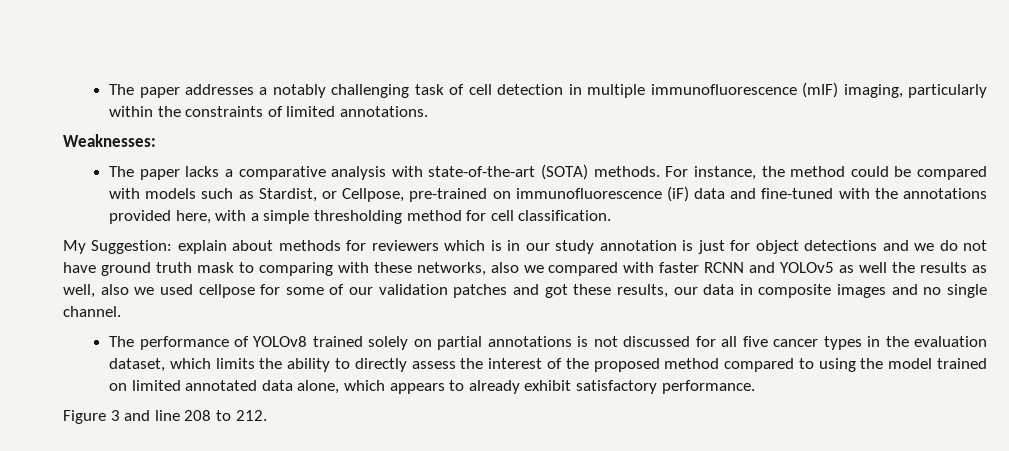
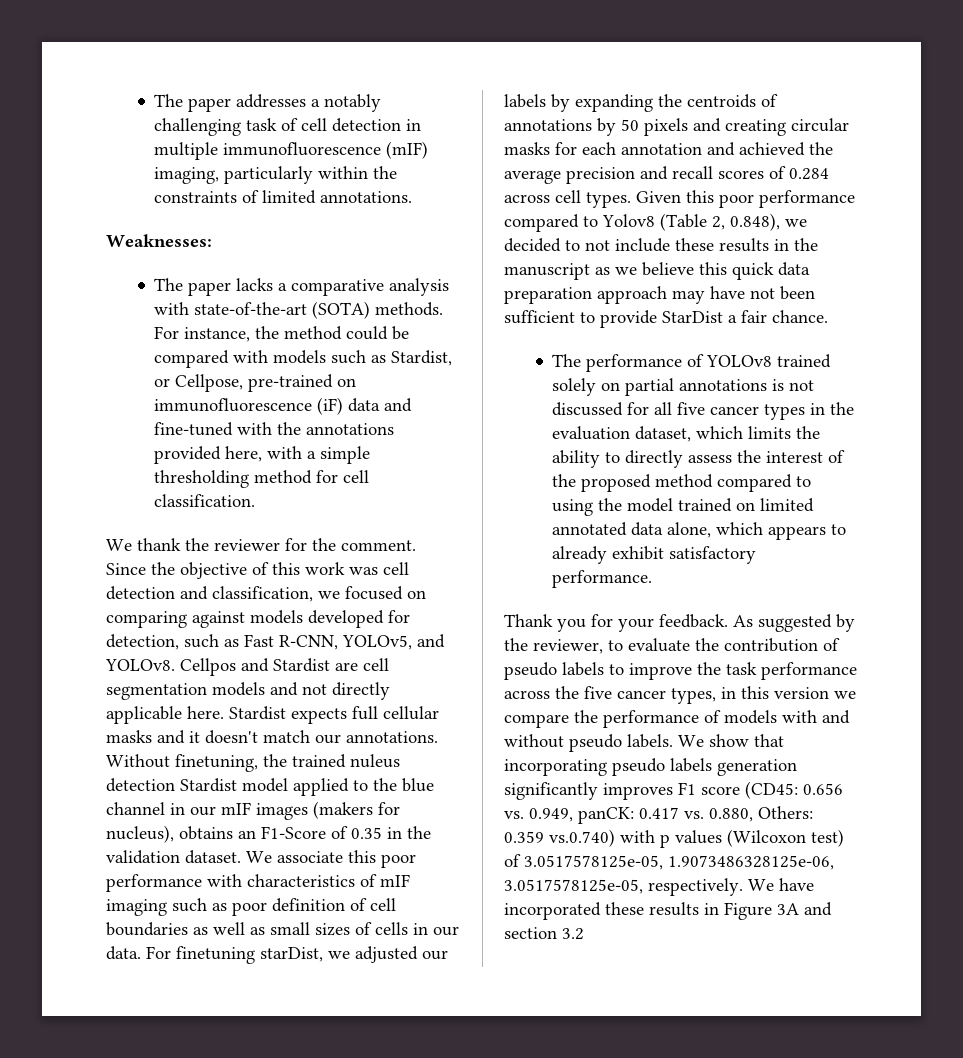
[63,240,988,254] [63,262,988,276] [63,284,987,298] [63,306,121,317] My Suggestion: explain about methods for reviewers which is in our study annotation is just for object detections and we do not have ground truth mask to comparing with these networks, also we compared with faster RCNN and YOLOv5 as well the results as well, also we used cellpose for some of our validation patches and got these results, our data in composite images and no single channel. -> [106,538,416,551] [106,562,409,579] [106,586,426,602] [106,610,410,628] [106,634,445,650] [105,658,389,676] [106,682,390,700] [106,706,439,724] [106,730,438,744] [106,754,400,772] [106,778,434,796] [106,801,400,820] [106,825,431,843] [106,850,416,868] [106,874,410,892] [106,898,396,916] [106,922,459,936] [106,946,448,964] [504,94,778,112] [504,118,849,136] [504,142,833,156] [504,166,829,184] [504,190,855,208] [504,213,807,232] [504,238,818,252] [504,262,810,280] [504,286,815,304] [504,310,828,328] We thank the reviewer for the comment. Since the objective of this work was cell detection and classification, we focused on comparing against models developed for detection, such as Fast R-CNN, YOLOv5, and YOLOv8. Cellpos and Stardist are cell segmentation models and not directly applicable here. Stardist expects full cellular masks and it doesn't match our annotations. Without finetuning, the trained nuleus detection Stardist model applied to the blue channel in our mIF images (makers for nucleus), obtains an F1-Score of 0.35 in the validation dataset. We associate this poor performance with characteristics of mIF imaging such as poor definition of cell boundaries as well as small sizes of cells in our data. For finetuning starDist, we adjusted our labels by expanding the centroids of annotations by 50 pixels and creating circular masks for each annotation and achieved the average precision and recall scores of 0.284 across cell types. Given this poor performance compared to Yolov8 (Table 2, 0.848), we decided to not include these results in the manuscript as we believe this quick data preparation approach may have not been sufficient to provide StarDist a fair chance.
[63,410,267,424] Figure 3 and line 208 to 212. -> [504,614,855,632] [504,638,840,654] [504,662,857,680] [504,686,856,704] [504,710,850,728] [504,734,784,752] [504,758,797,776] [504,781,843,800] [504,806,813,824] [504,829,844,848] [504,854,834,870] [504,878,814,896] [504,902,832,920] [504,927,584,940] Thank you for your feedback. As suggested by the reviewer, to evaluate the contribution of pseudo labels to improve the task performance across the five cancer types, in this version we compare the performance of models with and without pseudo labels. We show that incorporating pseudo labels generation significantly improves F1 score (CD45: 0.656 vs. 0.949, panCK: 0.417 vs. 0.880, Others: 0.359 vs.0.740) with p values (Wilcoxon test) of 3.0517578125e-05, 1.9073486328125e-06, 3.0517578125e-05, respectively. We have incorporated these results in Figure 3A and section 3.2

